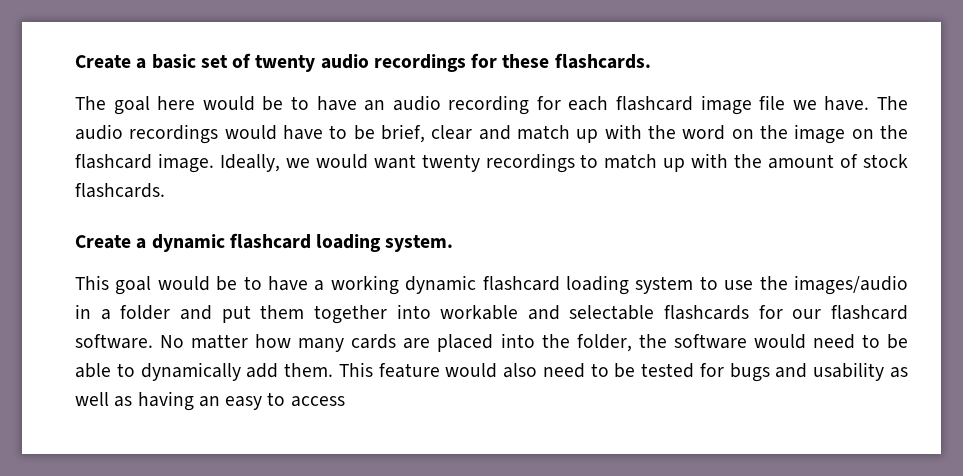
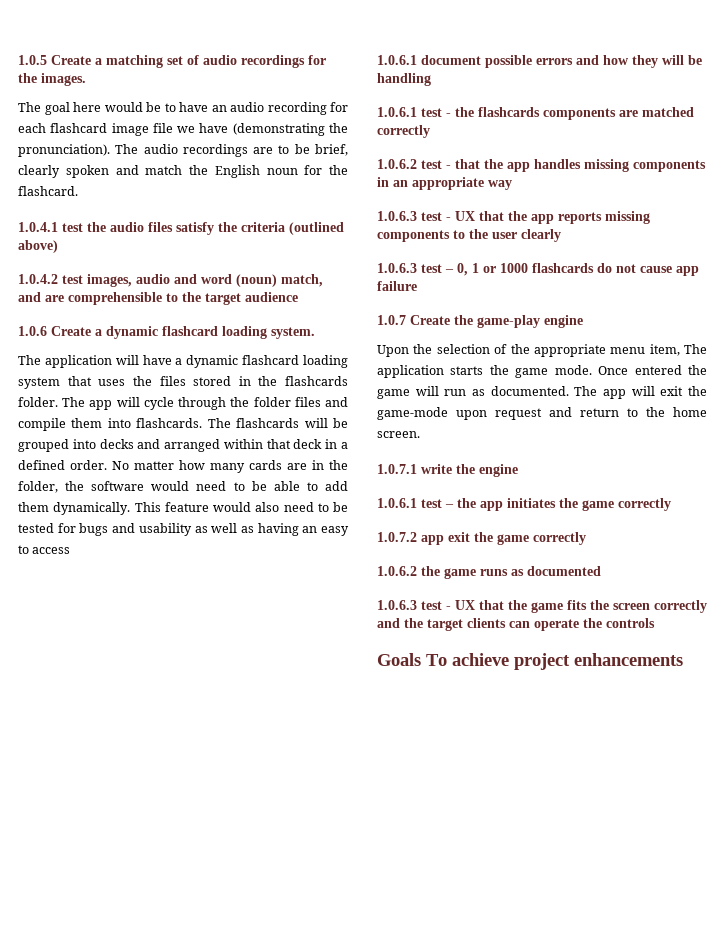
[75,54,196,69] Create a basic -> [18,55,163,68] 1.0.5 Create a matching
[255,55,316,72] twenty -> (199, 60) none
[502,53,651,69] these flashcards. -> [18,73,86,86] the images.
[824,96,870,111] have. -> [199,123,348,136] [18,144,110,157] have (demonstrating the pronunciation).
[224,125,323,140] would have -> [253,147,274,154] are
[431,124,909,144] [75,153,908,173] [75,183,165,198] clear and match up with the word on the image on the flashcard image. Ideally, we would want twenty recordings to match up with the amount of stock flashcards. // -> [18,165,348,178] [18,186,78,196] [18,222,344,235] [18,240,58,253] [18,274,323,287] [18,292,298,305] [18,326,47,336] clearly spoken and match the English noun for the flashcard. // 1.0.4.1 test the audio files satisfy the criteria (outlined above) // 1.0.4.2 test images, audio and word (noun) match, and are comprehensible to the target audience // 1.0.6
[75,275,262,295] This goal would be to -> [18,355,139,368] The application will
[330,275,399,295] working -> (183, 361) none
[699,275,908,295] [75,304,908,324] [75,334,153,349] to use the images/audio in a folder and put them together into workable and selectable flashcards for our flashcard software. -> [67,376,348,386] [18,397,349,410] [18,418,348,431] [18,439,348,452] [18,460,107,470] that uses the files stored in the flashcards folder. The app will cycle through the folder files and compile them into flashcards. The flashcards will be grouped into decks and arranged within that deck in a defined order.
[437,333,535,352] placed into -> [312,460,324,470] in
[140,362,334,381] dynamically add them. -> [325,481,348,491] [18,502,131,515] add them dynamically.
(345, 401) none -> [377,55,702,68] [377,73,431,86] [377,107,694,120] [377,125,430,138] [377,159,706,172] [377,177,512,190] [377,211,650,224] [377,229,561,242] [377,263,699,276] [377,281,417,291] [377,315,583,328] [377,344,707,357] [377,365,707,378] [377,386,707,399] [377,407,707,420] [377,431,420,438] [377,464,518,477] [377,498,671,511] [377,532,586,545] [377,566,601,579] [377,600,707,613] [377,618,655,631] [377,653,683,670] // 1.0.6.1 document possible errors and how they will be handling // 1.0.6.1 test - the flashcards components are matched correctly // 1.0.6.2 test - that the app handles missing components in an appropriate way // 1.0.6.3 test - UX that the app reports missing components to the user clearly // 1.0.6.3 test – 0, 1 or 1000 flashcards do not cause app failure // 1.0.7 Create the game-play engine // Upon the selection of the appropriate menu item, The application starts the game mode. Once entered the game will run as documented. The app will exit the game-mode upon request and return to the home screen. // 1.0.7.1 write the engine // 1.0.6.1 test – the app initiates the game correctly // 1.0.7.2 app exit the game correctly // 1.0.6.2 the game runs as documented // 1.0.6.3 test - UX that the game fits the screen correctly and the target clients can operate the controls // Goals To achieve project enhancements

